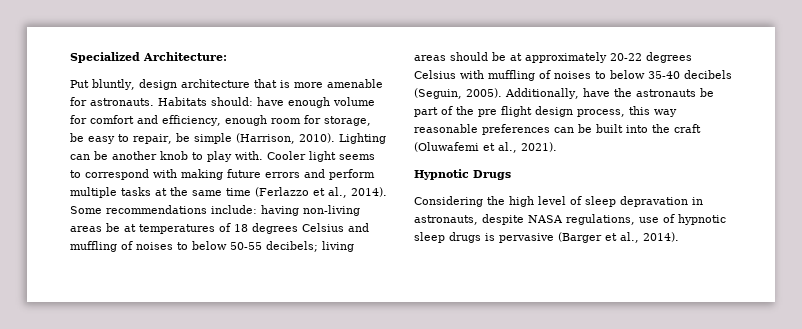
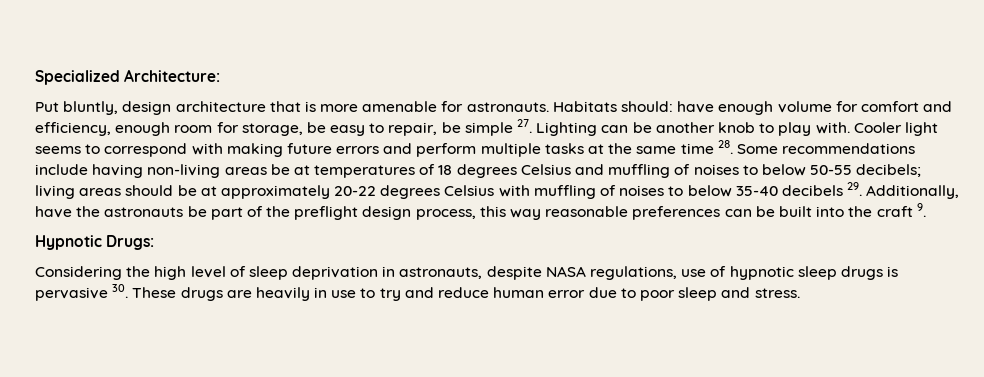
[235,133,335,144] (Harrison, 2010). -> [517,119,533,133] 27.
[255,187,387,198] (Ferlazzo et al., 2014). -> [717,140,733,154] 28.
[211,205,257,214] include: -> [35,164,88,175] include
[414,88,502,99] (Seguin, 2005). -> [847,182,863,196] 29.
[478,106,532,117] pre flight -> [294,206,359,220] preflight
[414,142,557,153] (Oluwafemi et al., 2021). -> [916,203,926,217] 9.
[473,170,511,180] Drugs -> [106,235,155,250] Drugs:
[620,196,688,207] depravation -> [292,266,379,280] deprivation
[558,232,679,243] (Barger et al., 2014). -> [112,284,800,301] 30. These drugs are heavily in use to try and reduce human error due to poor sleep and stress.

